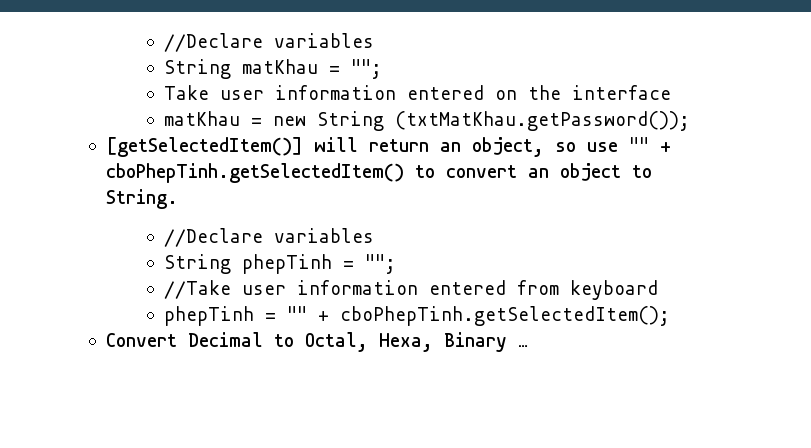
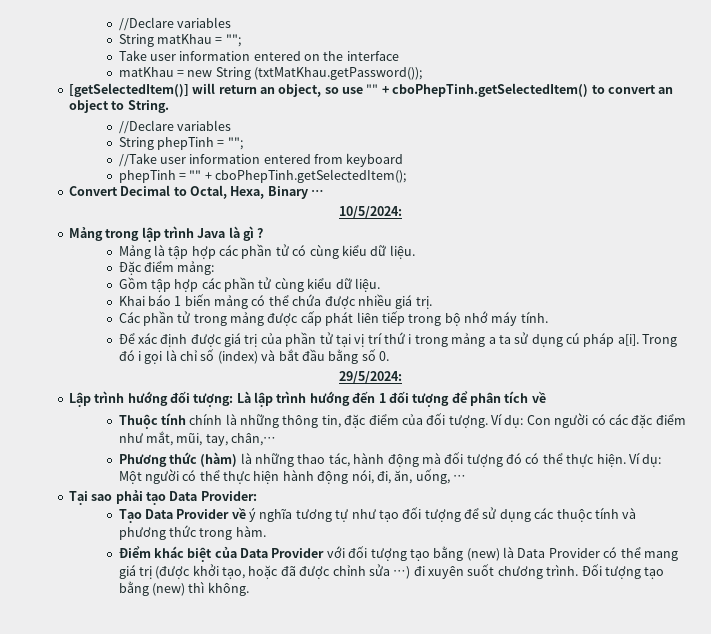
(528, 346) none -> [339,206,402,219] [68,226,264,242] [118,244,415,259] [118,261,215,275] [118,277,380,292] [118,294,432,309] [118,311,548,326] [118,332,678,347] [118,349,389,364] [339,371,402,384] [68,391,546,407] [118,413,686,429] [118,431,276,446] [118,452,662,467] [118,469,466,484] [68,490,257,505] [118,507,637,523] [118,525,266,540] [118,546,678,562] [118,564,665,579] [118,581,249,596] // 10/5/2024: // Mảng trong lập trình Java là gì ? // Mảng là tập hợp các phần tử có cùng kiểu dữ liệu. // Đặc điểm mảng: // Gồm tập hợp các phần tử cùng kiểu dữ liệu. // Khai báo 1 biến mảng có thể chứa được nhiều giá trị. // Các phần tử trong mảng được cấp phát liên tiếp trong bộ nhớ máy tính. // Để xác định được giá trị của phần tử tại vị trí thứ i trong mảng a ta sử dụng cú pháp a[i]. Trong đó i gọi là chỉ số (index) và bắt đầu bằng số 0. // 29/5/2024: // Lập trình hướng đối tượng: Là lập trình hướng đến 1 đối tượng để phân tích về // Thuộc tính chính là những thông tin, đặc điểm của đối tượng. Ví dụ: Con người có các đặc điểm như mắt, mũi, tay, chân,… // Phương thức (hàm) là những thao tác, hành động mà đối tượng đó có thể thực hiện. Ví dụ: Một người có thể thực hiện hành động nói, đi, ăn, uống, … // Tại sao phải tạo Data Provider: // Tạo Data Provider về ý nghĩa tương tự như tạo đối tượng để sử dụng các thuộc tính và phương thức trong hàm. // Điểm khác biệt của Data Provider với đối tượng tạo bằng (new) là Data Provider có thể mang giá trị (được khởi tạo, hoặc đã được chỉnh sửa …) đi xuyên suốt chương trình. Đối tượng tạo bằng (new) thì không.

